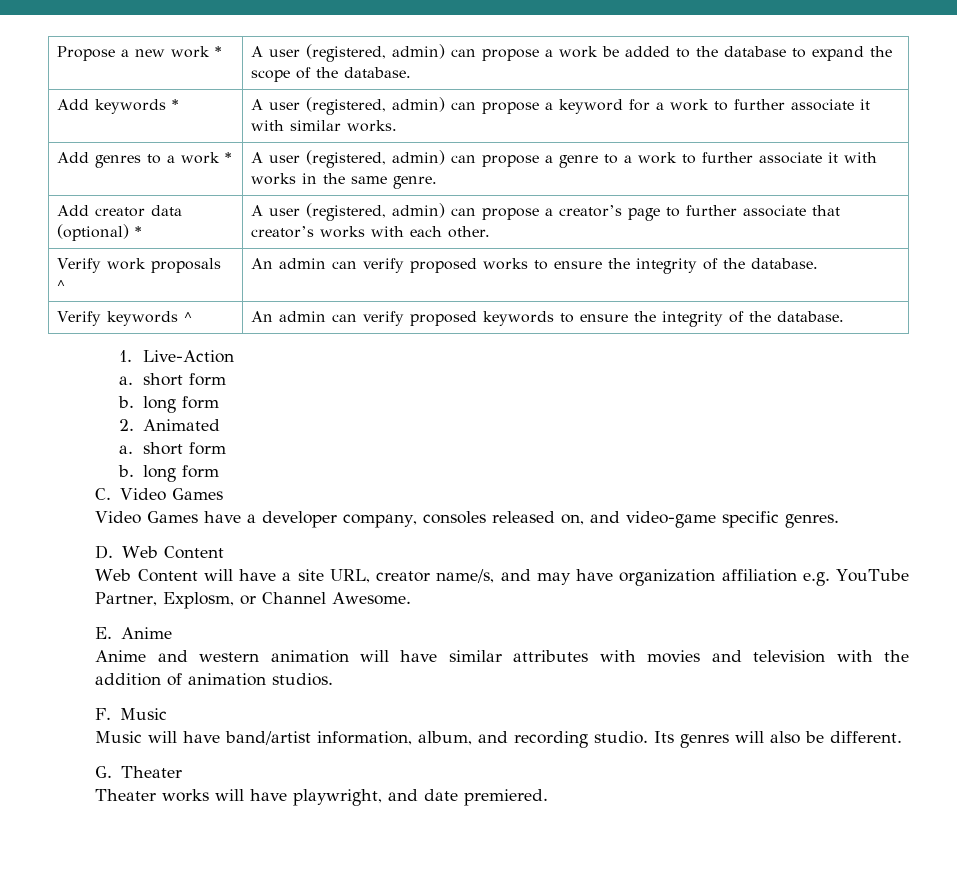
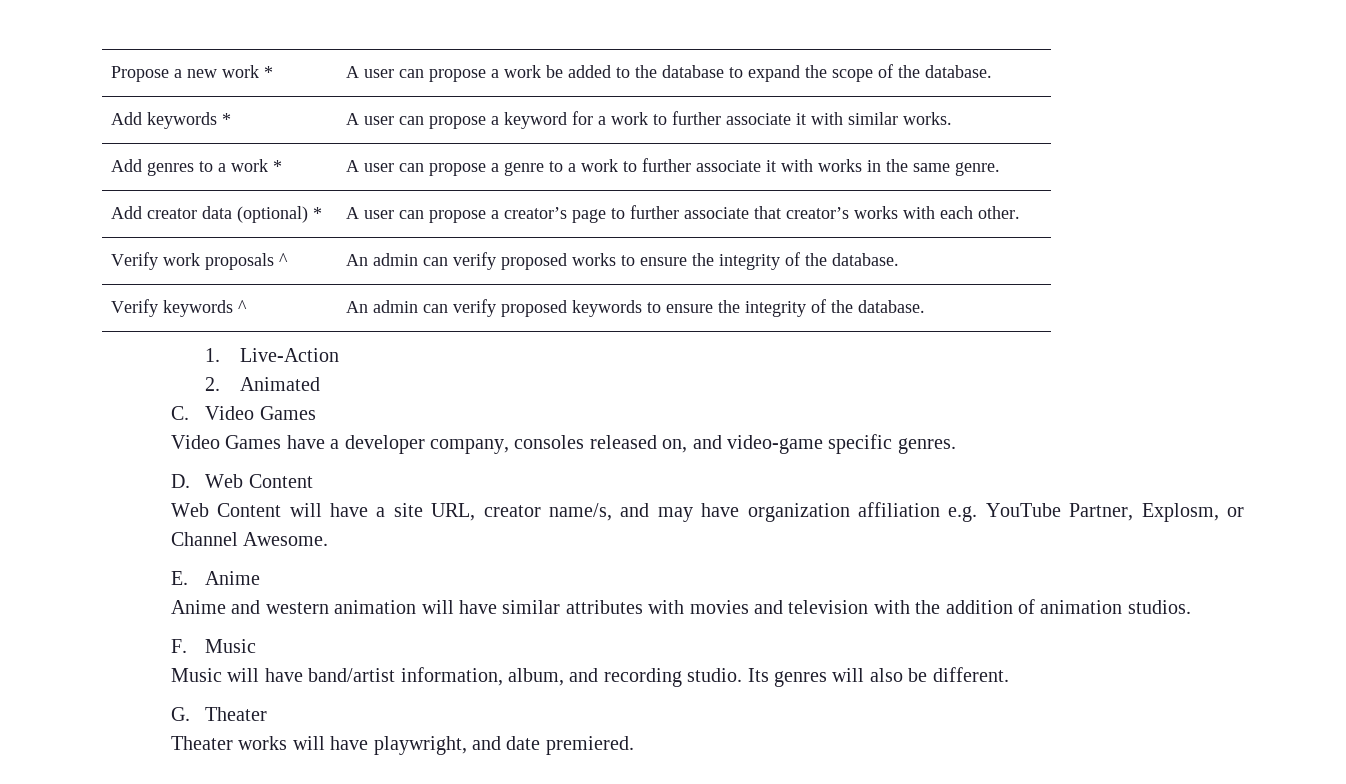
[305,44,445,62] (registered, admin) -> (395, 73) none
[305,97,445,115] (registered, admin) -> (395, 120) none
[305,150,445,168] (registered, admin) -> (395, 167) none
[305,203,445,221] (registered, admin) -> (395, 214) none
[118,373,226,386] [117,396,219,413] [118,419,220,431] [118,442,226,455] [117,465,219,482] a. short form // b. long form // 2. Animated // a. short form // b. long form -> [205,377,320,391] 2. Animated

